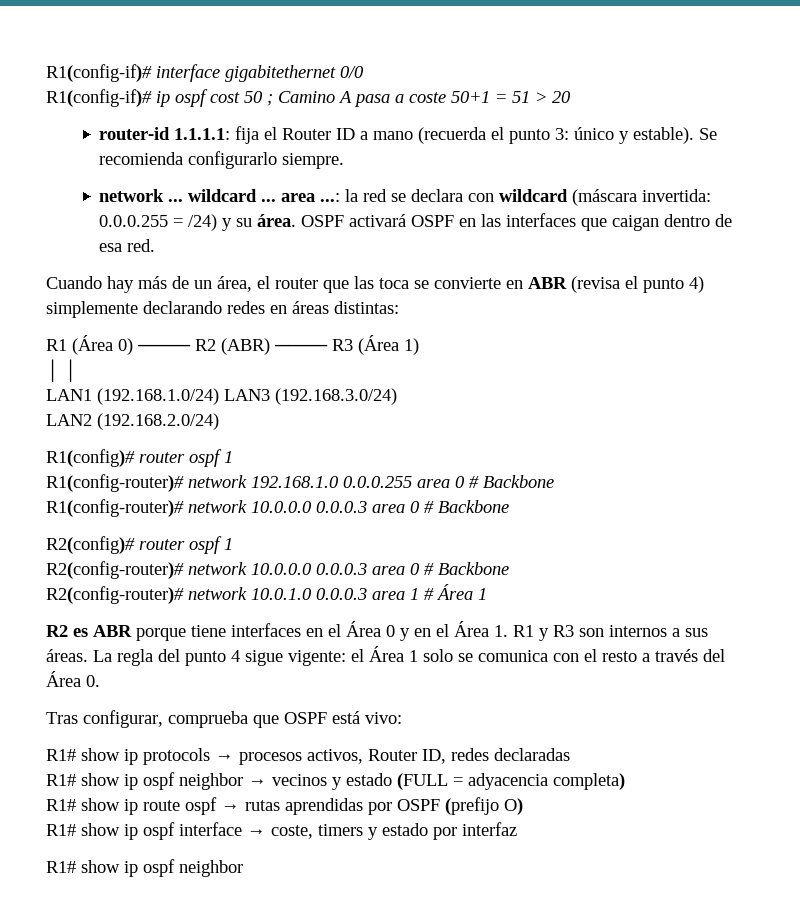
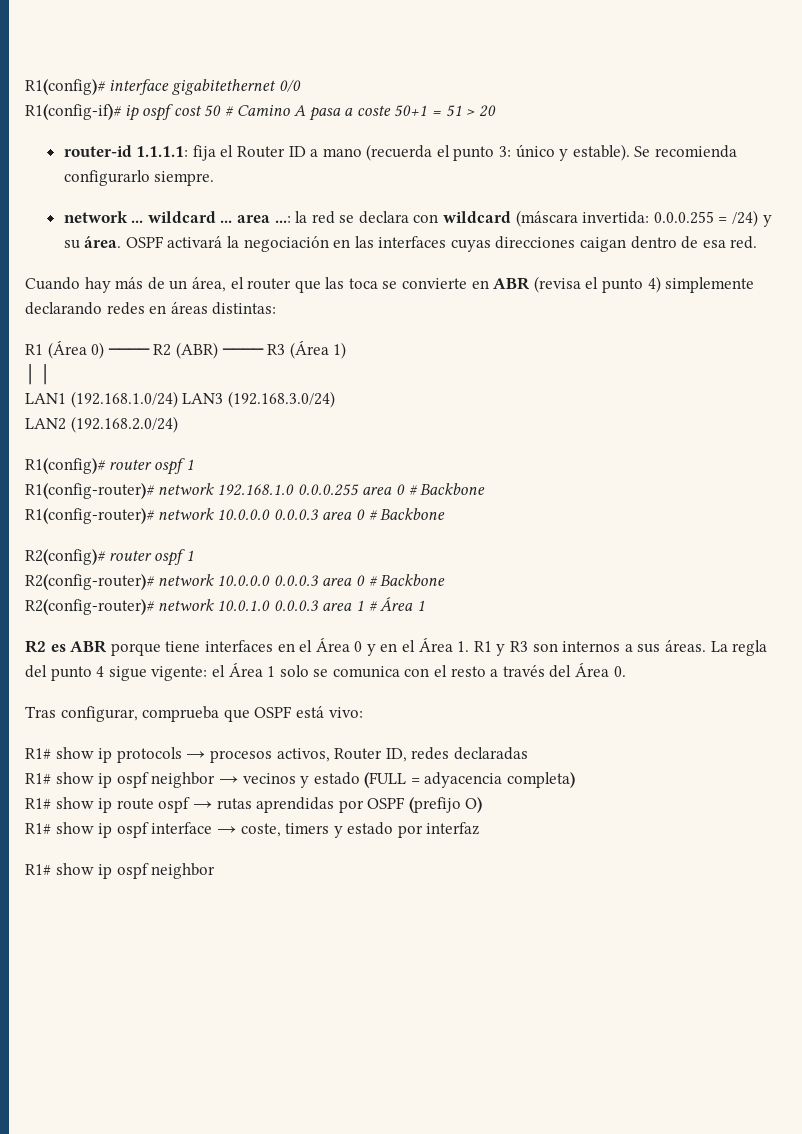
[46,64,152,82] R1(config-if)# -> [25,79,106,95] R1(config)#
[267,94,273,106] ; -> [224,106,234,116] #
[411,215,455,227] OSPF -> [226,236,329,252] la negociación
[581,218,608,231] que -> [450,236,576,252] cuyas direcciones

